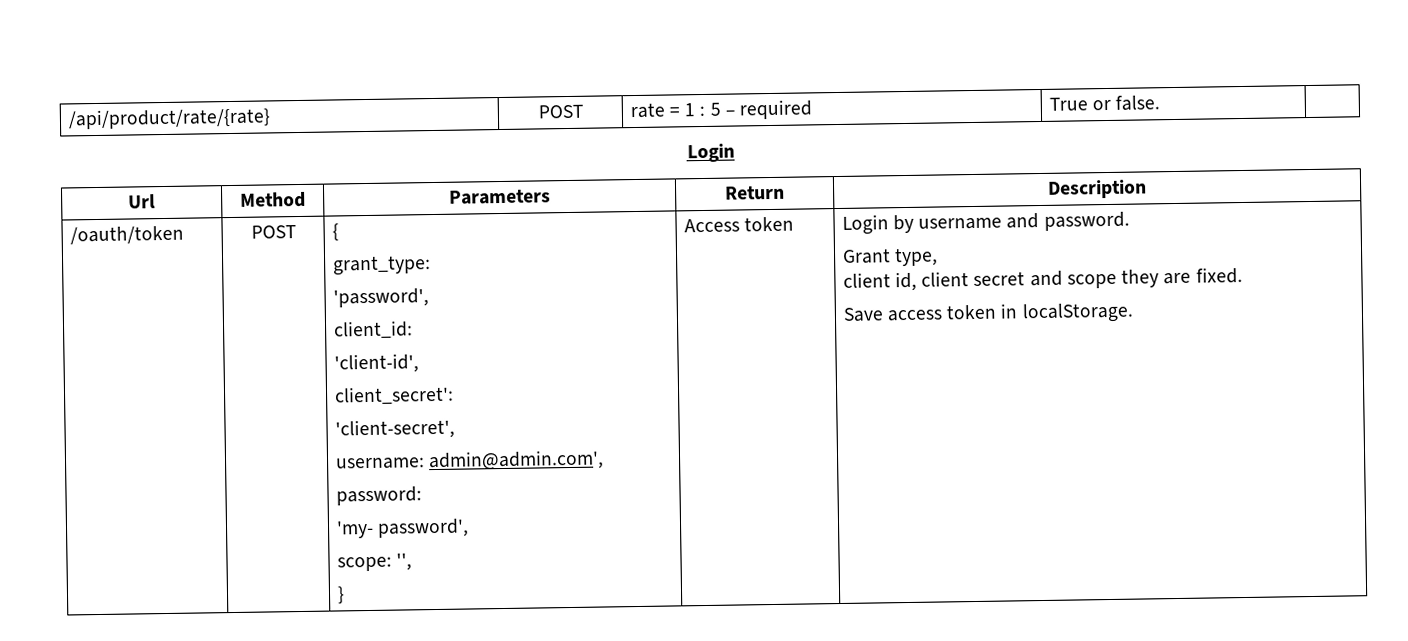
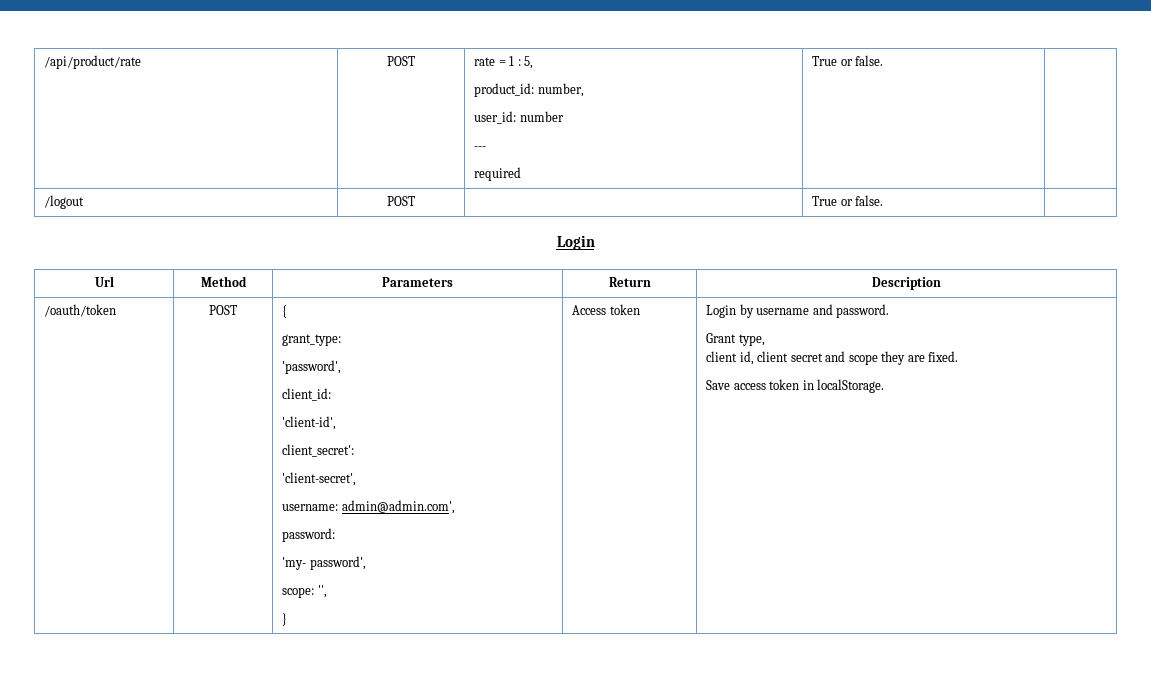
[67,107,271,130] /api/product/rate/{rate} -> [44,55,142,69] /api/product/rate
[709,102,735,116] 5 – -> [524,56,534,69] [474,83,584,97] [474,111,564,124] [474,146,487,150] 5, // product_id: number, // user_id: number // --- //
(1161, 103) none -> [44,195,85,209] [387,196,415,206] [812,195,884,206] // /logout | POST | | True or false. |

